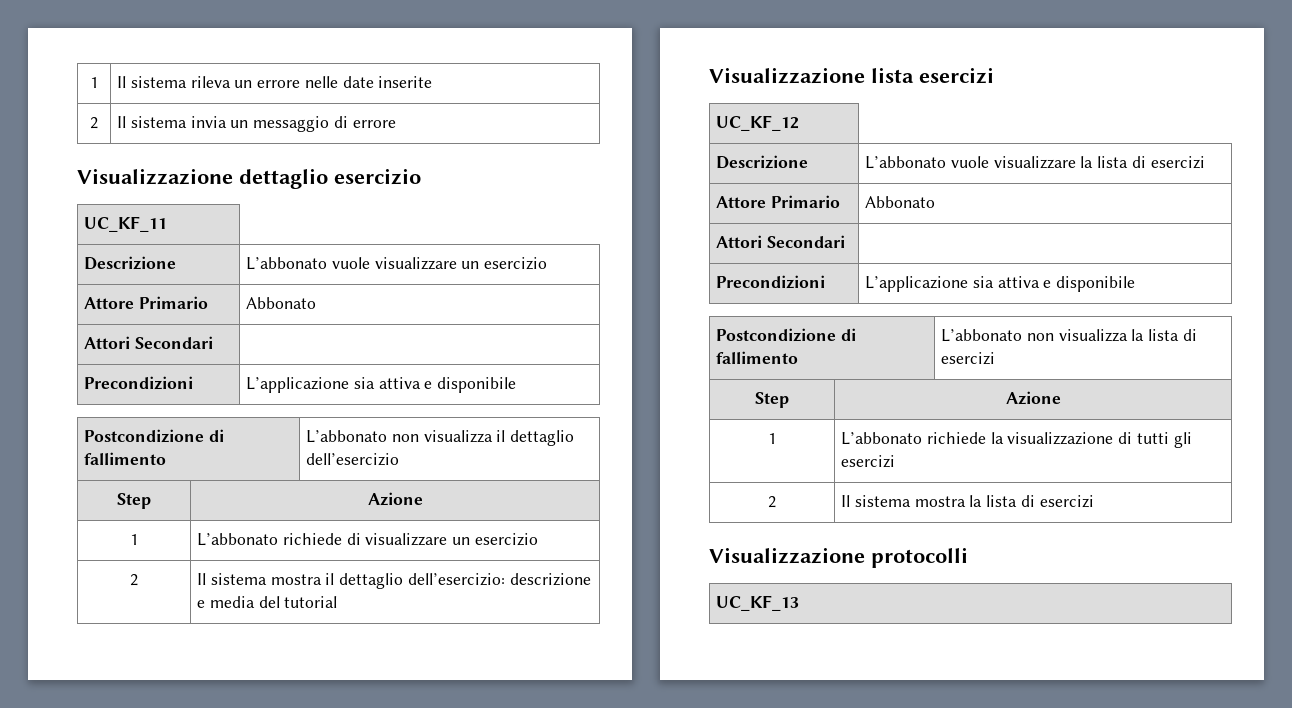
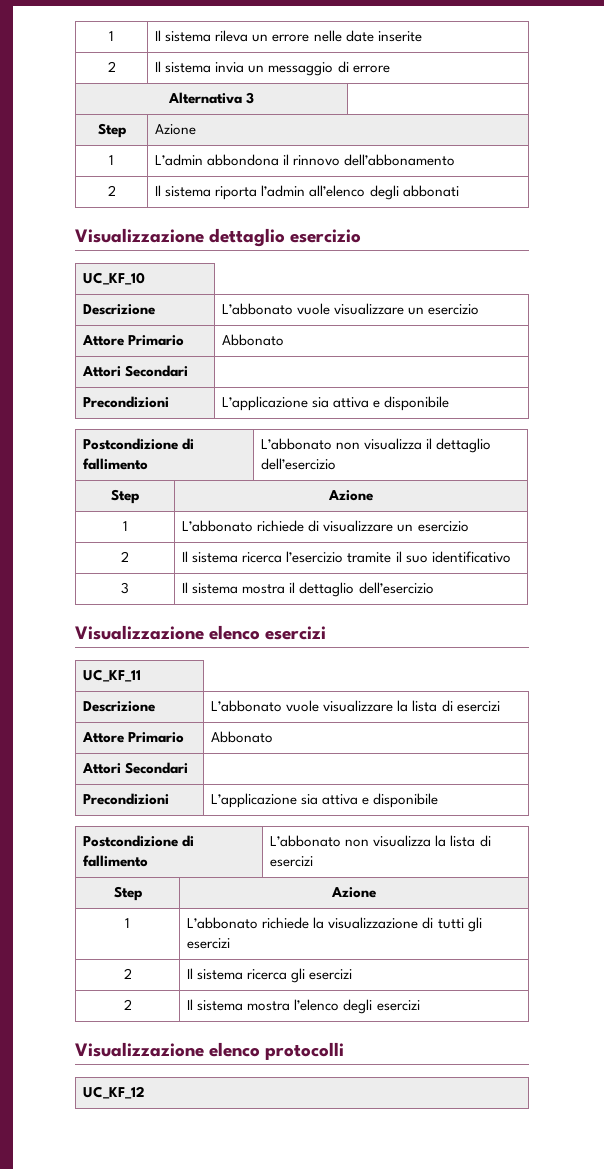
(396, 124) none -> [167,92,255,104] [97,123,126,138] [155,124,197,135] [109,155,114,165] [155,154,456,166] [107,185,116,196] [155,185,459,200] // Alternativa 3 | // Step | Azione // 1 | L’admin abbondona il rinnovo dell’abbonamento // 2 | Il sistema riporta l’admin all’elenco degli abbonati
[84,216,168,232] UC_KF_11 -> [83,272,146,285] UC_KF_10
(138, 580) none -> [182,551,511,563] [121,582,129,594] | Il sistema ricerca l’esercizio tramite il suo identificativo // 3
[407,573,591,586] [197,596,338,608] [709,67,994,84] [716,115,800,131] dell’esercizio: descrizione e media del tutorial // Visualizzazione lista esercizi // UC_KF_12 -> [358,582,434,594] [75,625,327,640] [83,669,142,682] dell’esercizio // Visualizzazione elenco esercizi // UC_KF_11
[768,496,776,508] [841,495,1035,507] // 2 | Il sistema mostra la lista di -> [123,968,132,979] [187,968,353,983] [123,999,132,1010] [187,999,373,1014] // 2 | Il sistema ricerca gli esercizi // 2 | Il sistema mostra l’elenco degli
(865, 555) none -> [209,1042,261,1057] elenco
[716,595,800,611] UC_KF_13 -> [83,1086,146,1099] UC_KF_12

